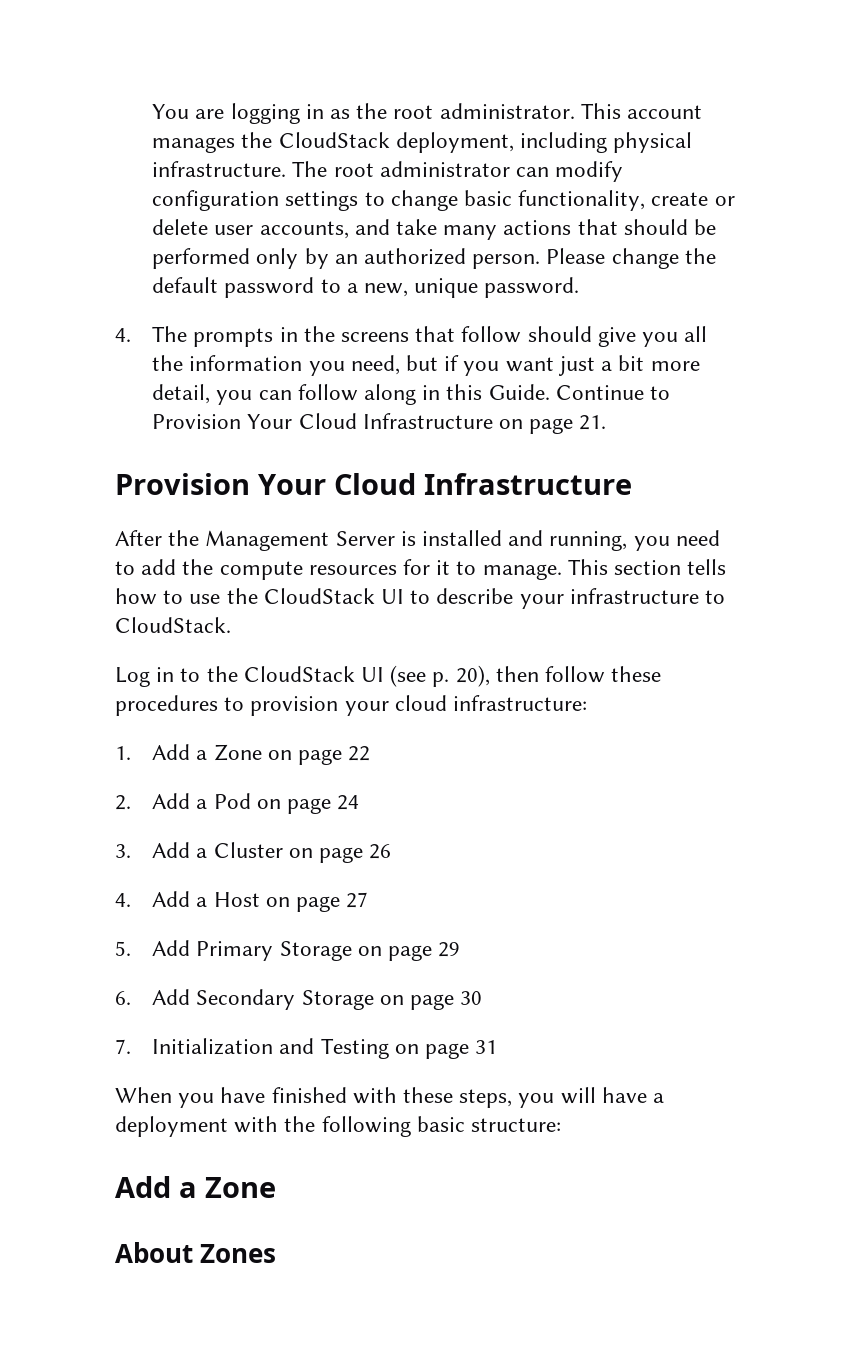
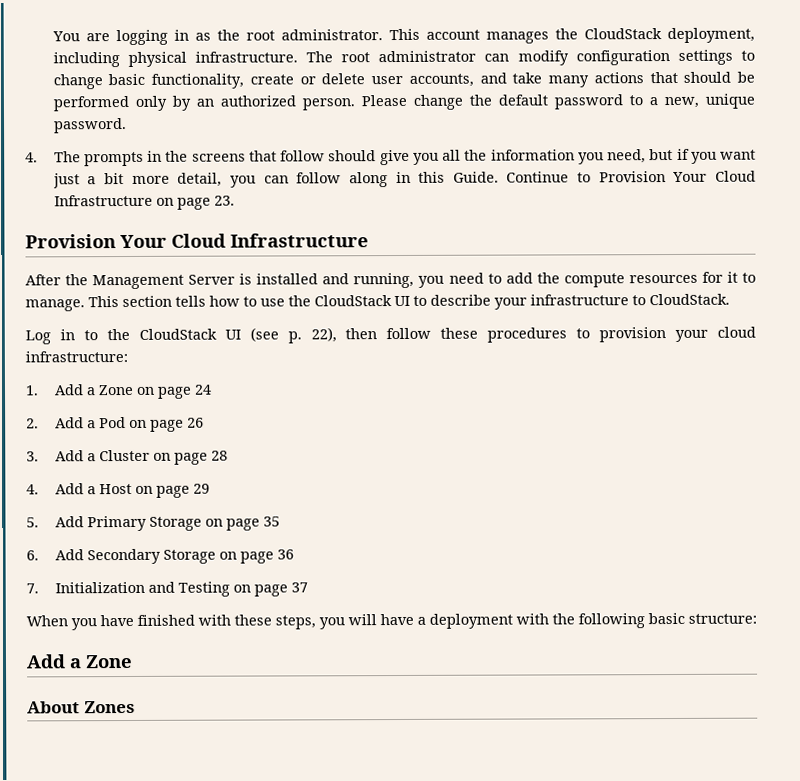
[579,415,607,430] 21. -> [213,195,235,206] 23.
[455,665,490,687] 20), -> [310,327,337,343] 22),
[348,746,371,761] 22 -> [193,384,212,395] 24
[337,795,360,810] 24 -> [186,417,204,428] 26
[369,844,392,859] 26 -> [210,450,228,461] 28
[346,892,369,908] 27 -> [192,483,210,494] 29
[438,942,461,957] 29 -> [262,516,280,527] 35
[460,991,483,1005] 30 -> [276,549,294,560] 36
[475,1040,498,1054] 31 -> [290,582,308,593] 37

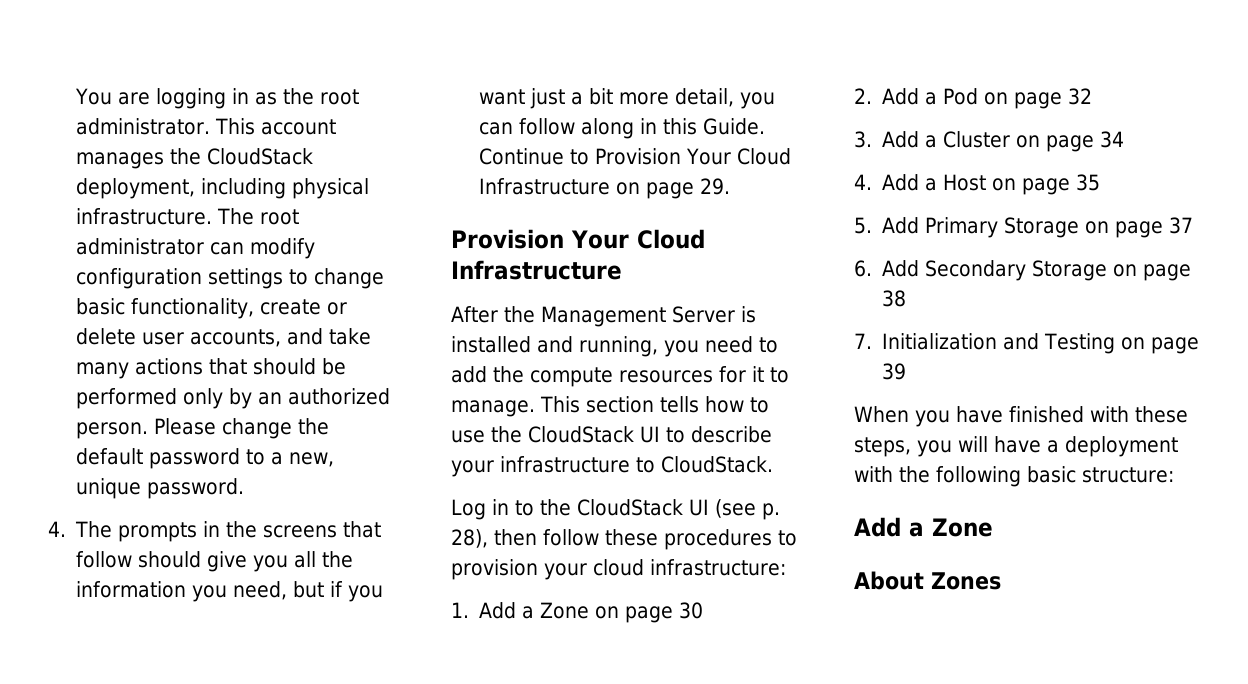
[213,195,235,206] 23. -> [700,178,731,195] 29.
[310,327,337,343] 22), -> [451,529,488,548] 28),
[193,384,212,395] 24 -> [679,602,704,619] 30
[186,417,204,428] 26 -> [1068,88,1093,105] 32
[210,450,228,461] 28 -> [1100,131,1125,148] 34
[192,483,210,494] 29 -> [1076,174,1101,191] 35
[262,516,280,527] 35 -> [1169,217,1194,234] 37
[276,549,294,560] 36 -> [882,290,907,307] 38
[290,582,308,593] 37 -> [882,363,907,380] 39

